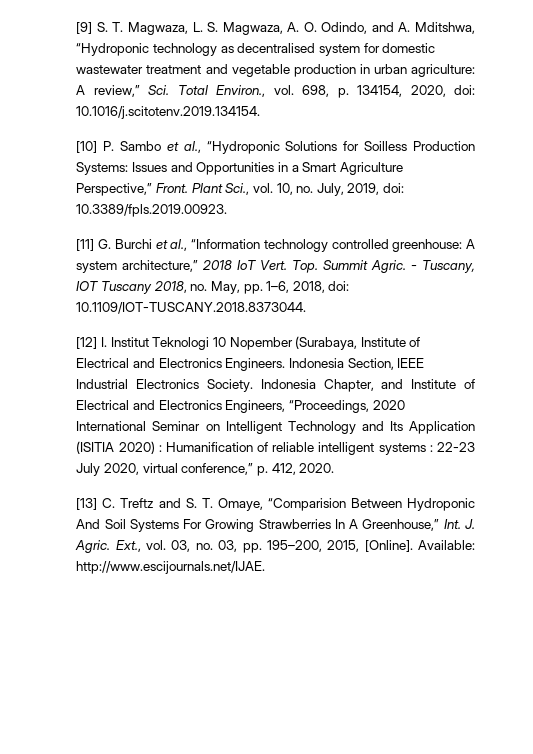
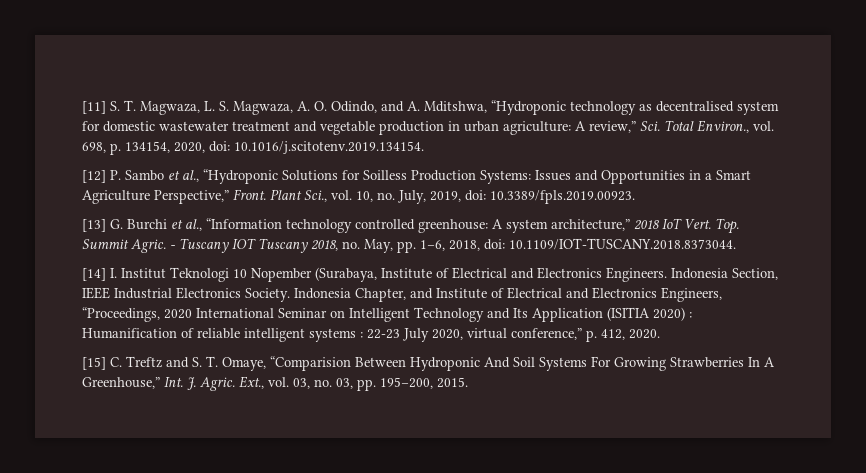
[76,22,93,34] [9] -> [81,101,106,114] [11]
[76,141,98,153] [10] -> [81,170,106,183] [12]
[76,239,95,251] [11] -> [81,219,106,232] [13]
[422,260,475,273] Tuscany, -> [178,238,229,253] Tuscany
[76,337,98,349] [12] -> [81,268,106,281] [14]
[76,498,98,510] [13] -> [81,357,106,370] [15]
[327,540,475,552] [76,561,266,574] 2015, [Online]. Available: http://www.escijournals.net/IJAE. -> [436,377,468,388] 2015.

